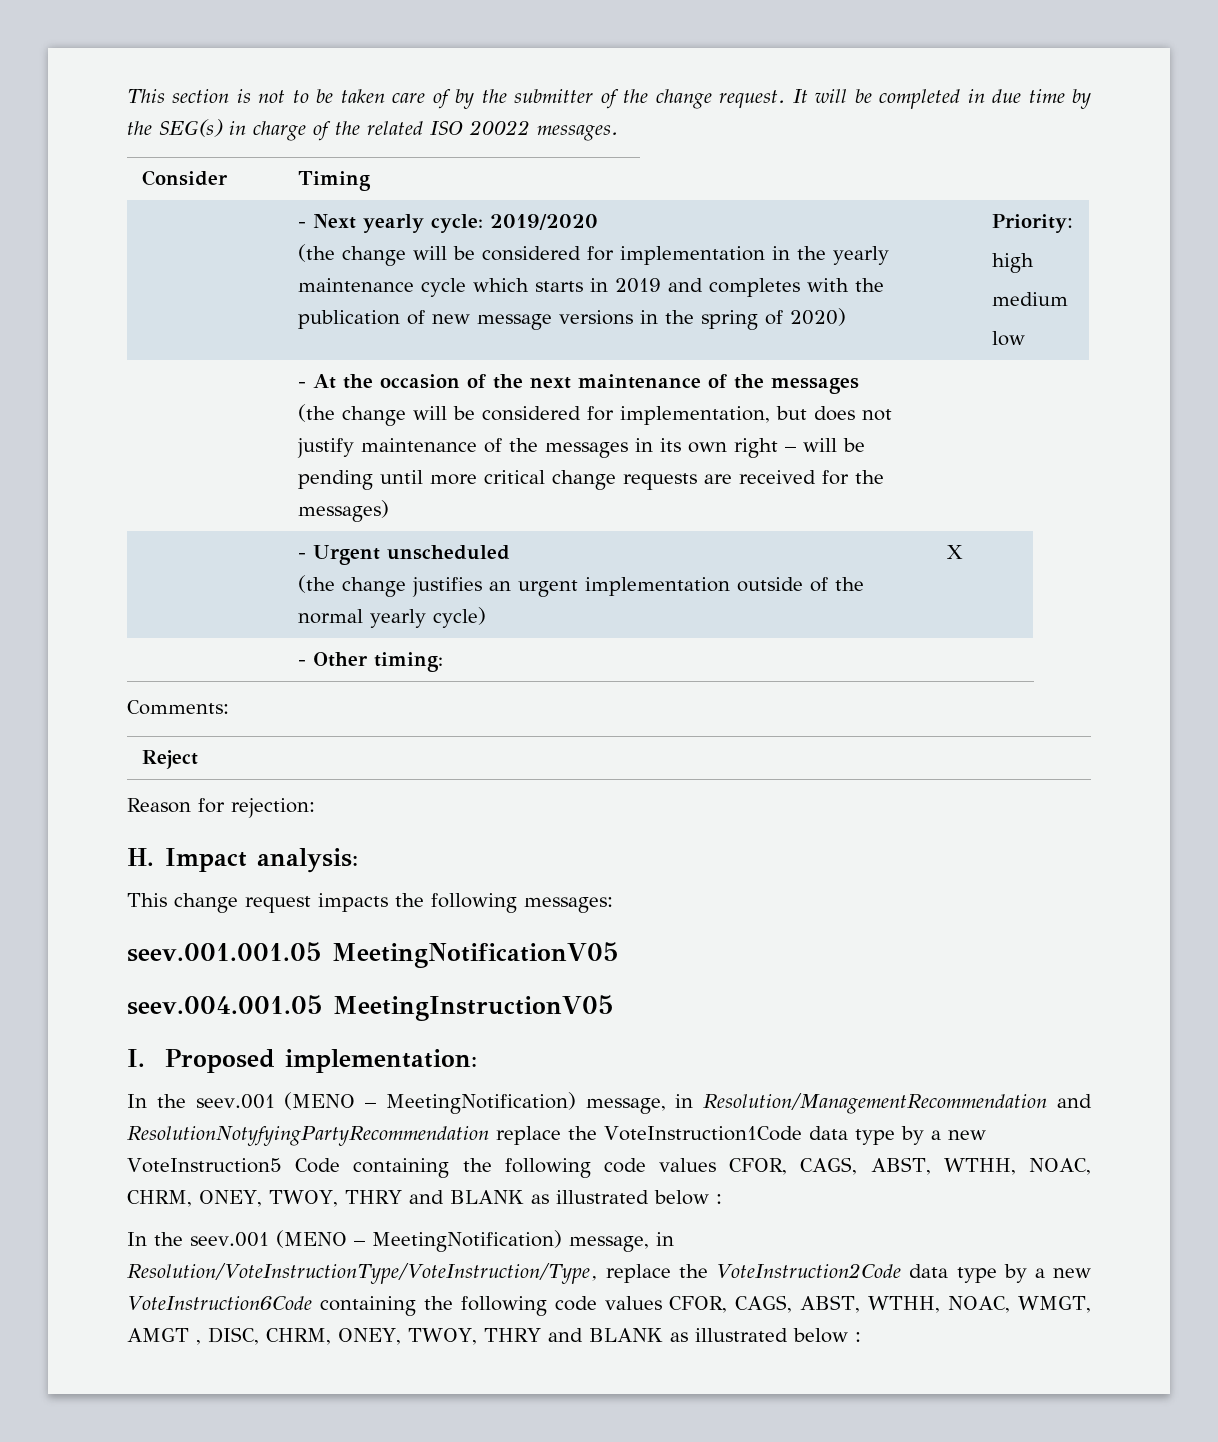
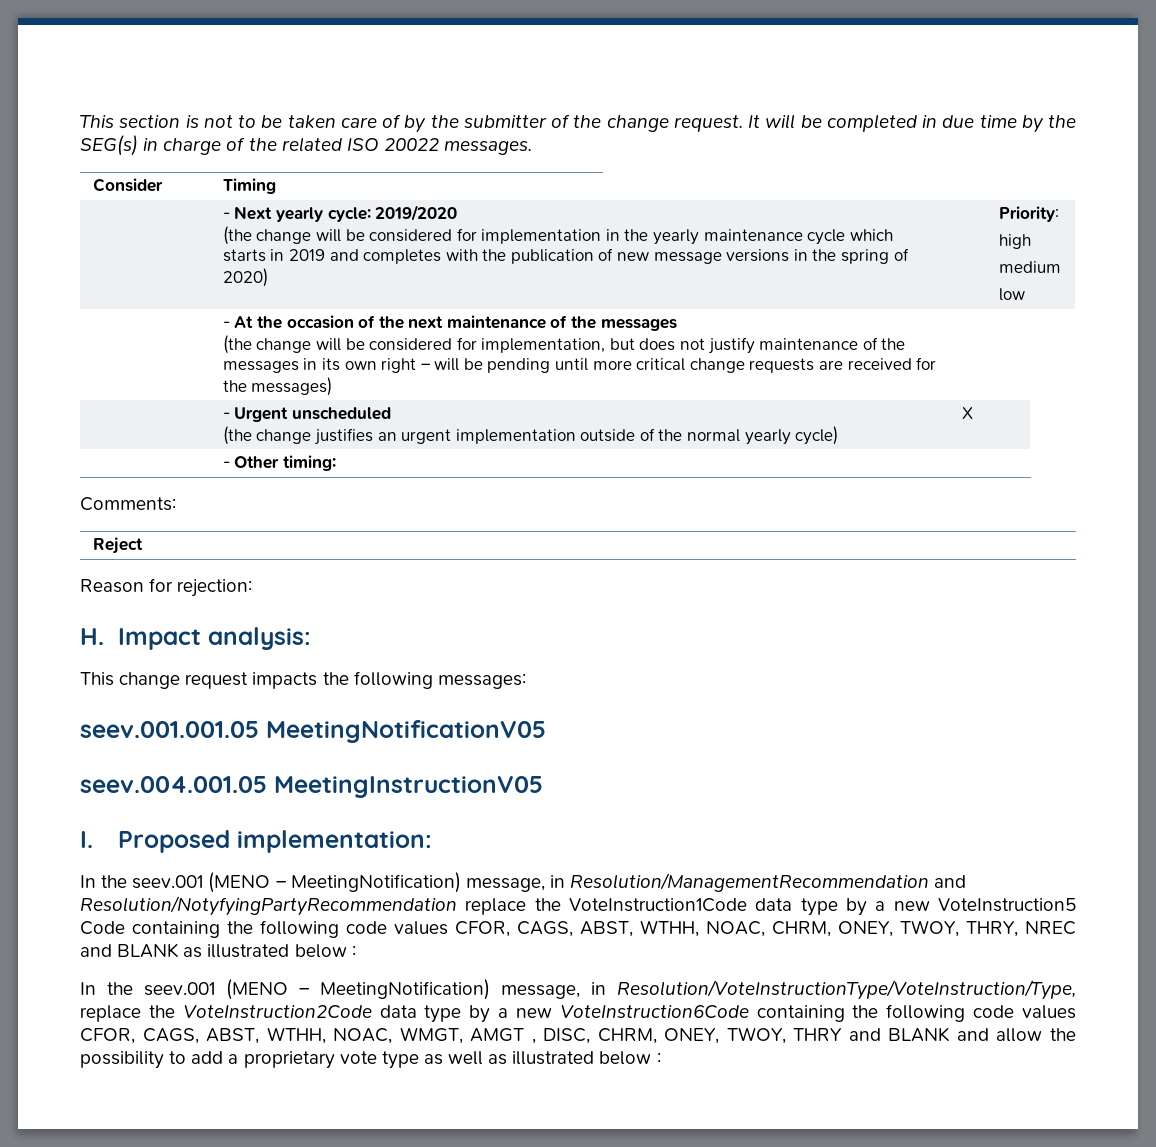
[127,1126,489,1146] ResolutionNotyfyingPartyRecommendation -> [80,896,457,916] Resolution/NotyfyingPartyRecommendation
[344,1190,402,1204] THRY -> [966,921,1076,937] THRY, NREC
(663, 1335) none -> [956,1028,1076,1042] [80,1051,484,1069] and allow the possibility to add a proprietary vote type as well

